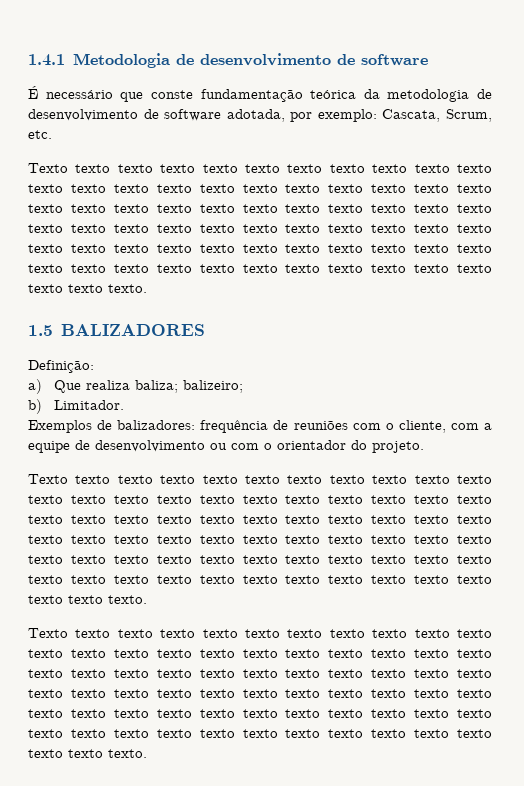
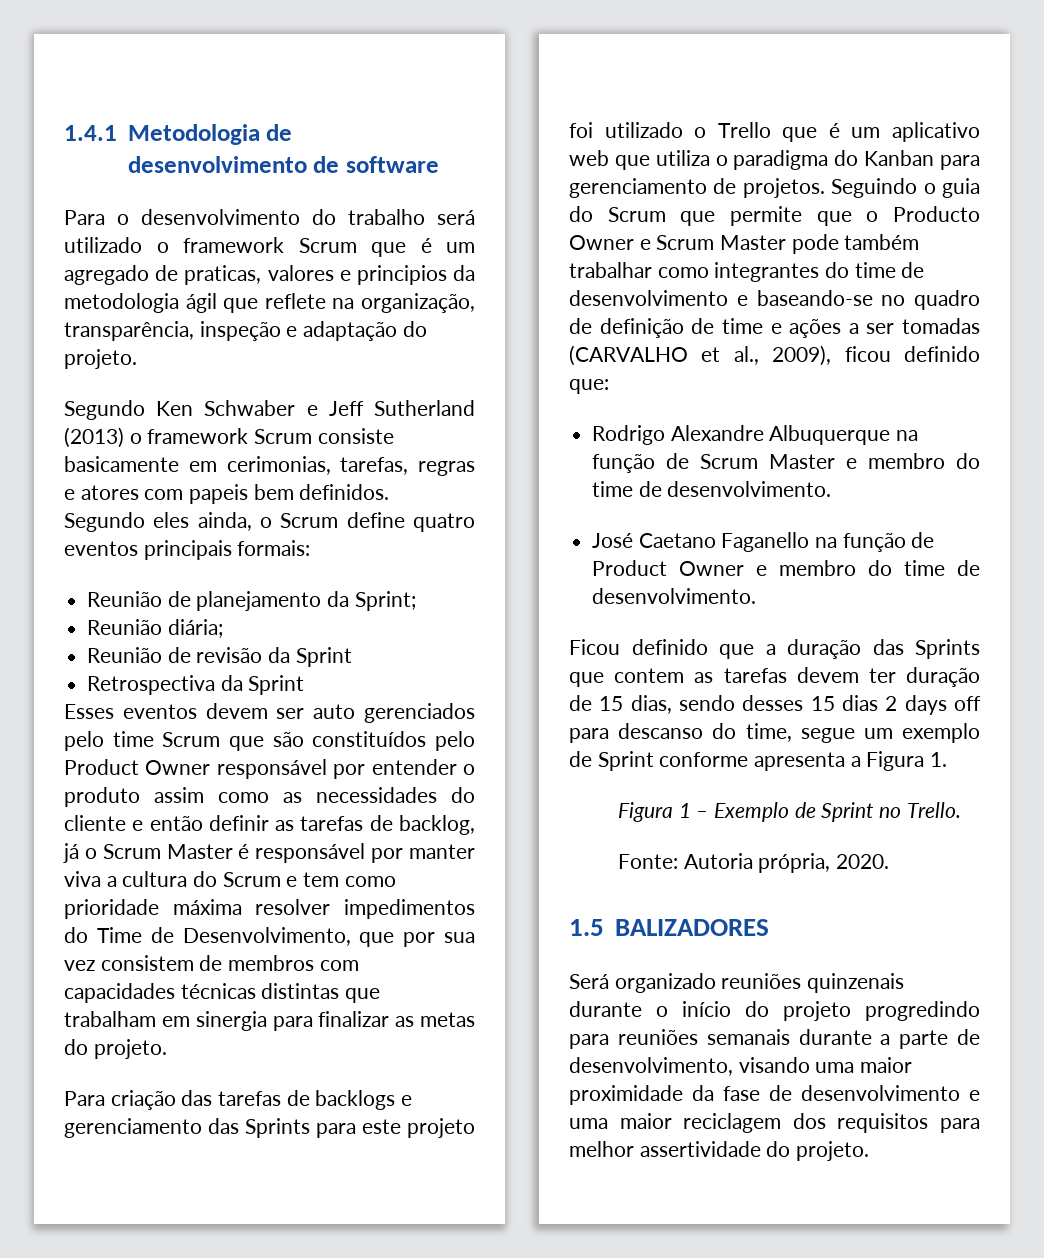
[28,86,492,102] [28,109,492,122] [28,130,52,139] [28,163,492,173] [28,184,492,193] [28,204,492,213] [28,224,492,233] [28,244,492,253] [28,264,492,273] [28,284,147,293] [28,324,205,336] [28,360,94,373] [28,379,243,394] [28,399,124,414] [28,420,493,433] [28,440,424,453] [28,474,492,484] [28,495,492,504] [28,515,492,524] [28,535,492,544] [28,555,492,564] [28,575,492,584] [28,595,147,604] [28,628,492,638] [28,649,492,658] [28,669,492,678] [28,689,492,698] [28,709,492,718] [28,729,492,738] [28,749,147,758] É necessário que conste fundamentação teórica da metodologia de desenvolvimento de software adotada, por exemplo: Cascata, Scrum, etc. // Texto texto texto texto texto texto texto texto texto texto texto texto texto texto texto texto texto texto texto texto texto texto texto texto texto texto texto texto texto texto texto texto texto texto texto texto texto texto texto texto texto texto texto texto texto texto texto texto texto texto texto texto texto texto texto texto texto texto texto texto texto texto texto texto texto texto texto texto texto. // 1.5 BALIZADORES // Definição: // a) Que realiza baliza; balizeiro; // b) Limitador. // Exemplos de balizadores: frequência de reuniões com o cliente, com a equipe de desenvolvimento ou com o orientador do projeto. // Texto texto texto texto texto texto texto texto texto texto texto texto texto texto texto texto texto texto texto texto texto texto texto texto texto texto texto texto texto texto texto texto texto texto texto texto texto texto texto texto texto texto texto texto texto texto texto texto texto texto texto texto texto texto texto texto texto texto texto texto texto texto texto texto texto texto texto texto texto. // Texto texto texto texto texto texto texto texto texto texto texto texto texto texto texto texto texto texto texto texto texto texto texto texto texto texto texto texto texto texto texto texto texto texto texto texto texto texto texto texto texto texto texto texto texto texto texto texto texto texto texto texto texto texto texto texto texto texto texto texto texto texto texto texto texto texto texto texto texto. -> [64,209,475,225] [64,237,475,257] [64,265,476,285] [64,293,475,313] [64,321,427,341] [64,349,137,369] [64,400,475,420] [64,427,394,448] [64,456,475,476] [64,484,390,504] [64,512,475,532] [64,540,311,560] [87,591,416,611] [87,619,223,638] [87,647,352,667] [87,675,305,695] [64,703,475,723] [64,731,475,751] [64,759,475,779] [64,787,475,807] [64,815,475,835] [63,843,475,863] [64,871,396,887] [64,899,476,919] [64,927,475,947] [64,955,359,971] [64,983,381,1003] [64,1011,475,1031] [64,1039,167,1059] [64,1090,413,1110] [64,1118,475,1138] [569,122,980,142] [569,150,980,170] [569,178,980,198] [569,206,980,226] [569,234,920,254] [569,262,925,282] [569,290,980,310] [569,318,980,338] [569,345,980,366] [569,379,609,394] [592,425,919,445] [592,453,980,473] [592,481,832,497] [592,532,935,552] [592,560,980,576] [592,588,757,604] [569,639,980,659] [569,667,980,687] [569,695,981,715] [569,723,980,743] [569,751,948,771] [617,802,961,822] [617,853,889,873] [569,919,769,936] [569,973,905,993] [569,1001,980,1021] [569,1029,980,1049] [569,1057,913,1076] [569,1085,980,1105] [569,1113,980,1133] [569,1141,870,1161] Para o desenvolvimento do trabalho será utilizado o framework Scrum que é um agregado de praticas, valores e principios da metodologia ágil que reflete na organização, transparência, inspeção e adaptação do projeto. // Segundo Ken Schwaber e Jeff Sutherland (2013) o framework Scrum consiste basicamente em cerimonias, tarefas, regras e atores com papeis bem definidos. Segundo eles ainda, o Scrum define quatro eventos principais formais: // Reunião de planejamento da Sprint; // Reunião diária; // Reunião de revisão da Sprint // Retrospectiva da Sprint // Esses eventos devem ser auto gerenciados pelo time Scrum que são constituídos pelo Product Owner responsável por entender o produto assim como as necessidades do cliente e então definir as tarefas de backlog, já o Scrum Master é responsável por manter viva a cultura do Scrum e tem como prioridade máxima resolver impedimentos do Time de Desenvolvimento, que por sua vez consistem de membros com capacidades técnicas distintas que trabalham em sinergia para finalizar as metas do projeto. // Para criação das tarefas de backlogs e gerenciamento das Sprints para este projeto foi utilizado o Trello que é um aplicativo web que utiliza o paradigma do Kanban para gerenciamento de projetos. Seguindo o guia do Scrum que permite que o Producto Owner e Scrum Master pode também trabalhar como integrantes do time de desenvolvimento e baseando-se no quadro de definição de time e ações a ser tomadas (CARVALHO et al., 2009), ficou definido que: // Rodrigo Alexandre Albuquerque na função de Scrum Master e membro do time de desenvolvimento. // José Caetano Faganello na função de Product Owner e membro do time de desenvolvimento. // Ficou definido que a duração das Sprints que contem as tarefas devem ter duração de 15 dias, sendo desses 15 dias 2 days off para descanso do time, segue um exemplo de Sprint conforme apresenta a Figura 1. // Figura 1 – Exemplo de Sprint no Trello. // Fonte: Autoria própria, 2020. // 1.5 BALIZADORES // Será organizado reuniões quinzenais durante o início do projeto progredindo para reuniões semanais durante a parte de desenvolvimento, visando uma maior proximidade da fase de desenvolvimento e uma maior reciclagem dos requisitos para melhor assertividade do projeto.

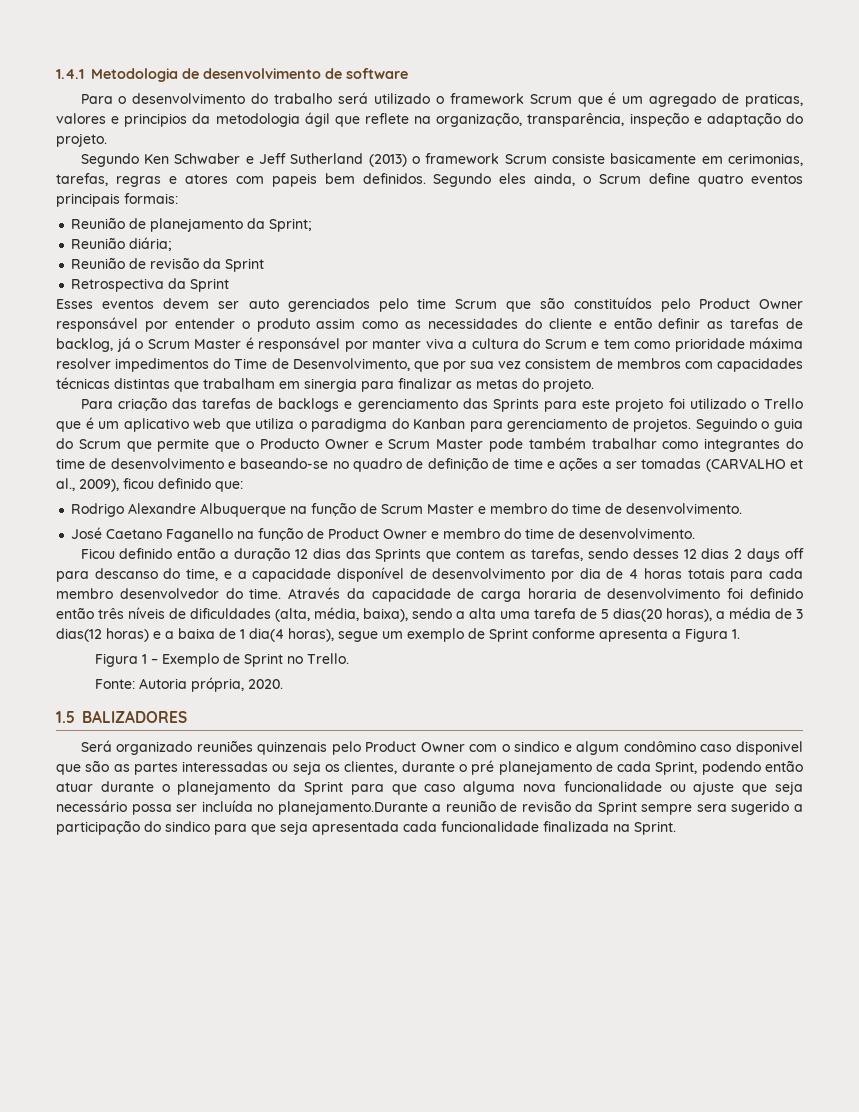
[719,644,754,659] que -> [177,547,216,559] então
(861, 649) none -> [294,548,341,559] 12 dias
[723,667,980,687] [569,695,672,714] tarefas devem ter duração de 15 dias, -> [530,548,583,561] tarefas,
[810,696,835,711] 15 -> [683,549,697,559] 12
(792, 732) none -> [223,567,804,582] [56,587,803,602] [56,607,803,622] [56,628,334,642] e a capacidade disponível de desenvolvimento por dia de 4 horas totais para cada membro desenvolvedor do time. Através da capacidade de carga horaria de desenvolvimento foi definido então três níveis de dificuldades (alta, média, baixa), sendo a alta uma tarefa de 5 dias(20 horas), a média de 3 dias(12 horas) e a baixa de 1 dia(4 horas),
[569,1001,980,1021] [569,1029,980,1049] [569,1057,913,1076] [569,1085,980,1105] [569,1113,980,1133] [569,1141,870,1161] durante o início do projeto progredindo para reuniões semanais durante a parte de desenvolvimento, visando uma maior proximidade da fase de desenvolvimento e uma maior reciclagem dos requisitos para melhor assertividade do projeto. -> [331,741,804,755] [56,760,803,775] [56,781,803,795] [56,800,803,815] [56,820,676,835] pelo Product Owner com o sindico e algum condômino caso disponivel que são as partes interessadas ou seja os clientes, durante o pré planejamento de cada Sprint, podendo então atuar durante o planejamento da Sprint para que caso alguma nova funcionalidade ou ajuste que seja necessário possa ser incluída no planejamento.Durante a reunião de revisão da Sprint sempre sera sugerido a participação do sindico para que seja apresentada cada funcionalidade finalizada na Sprint.

